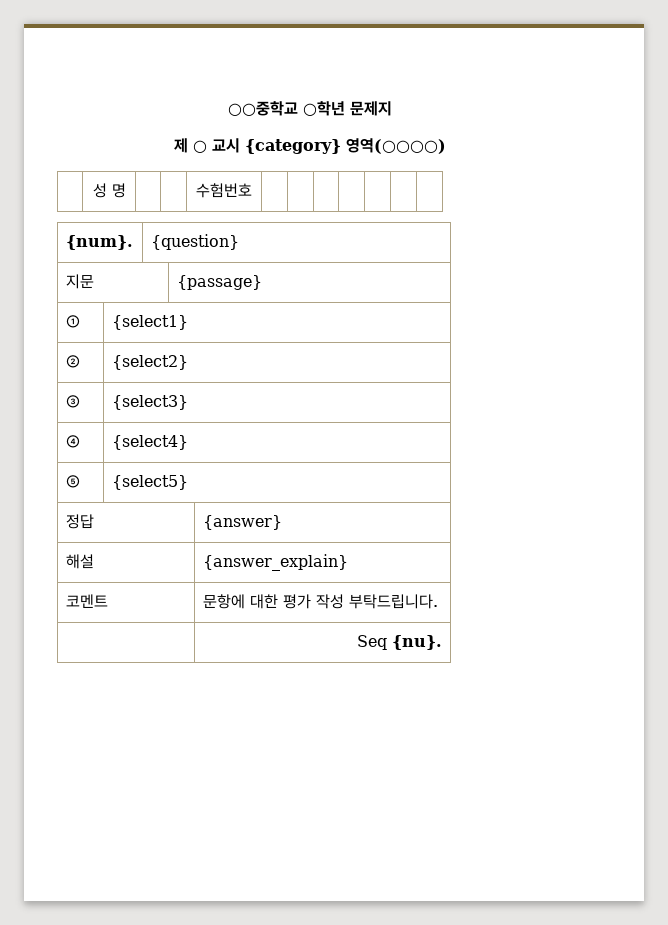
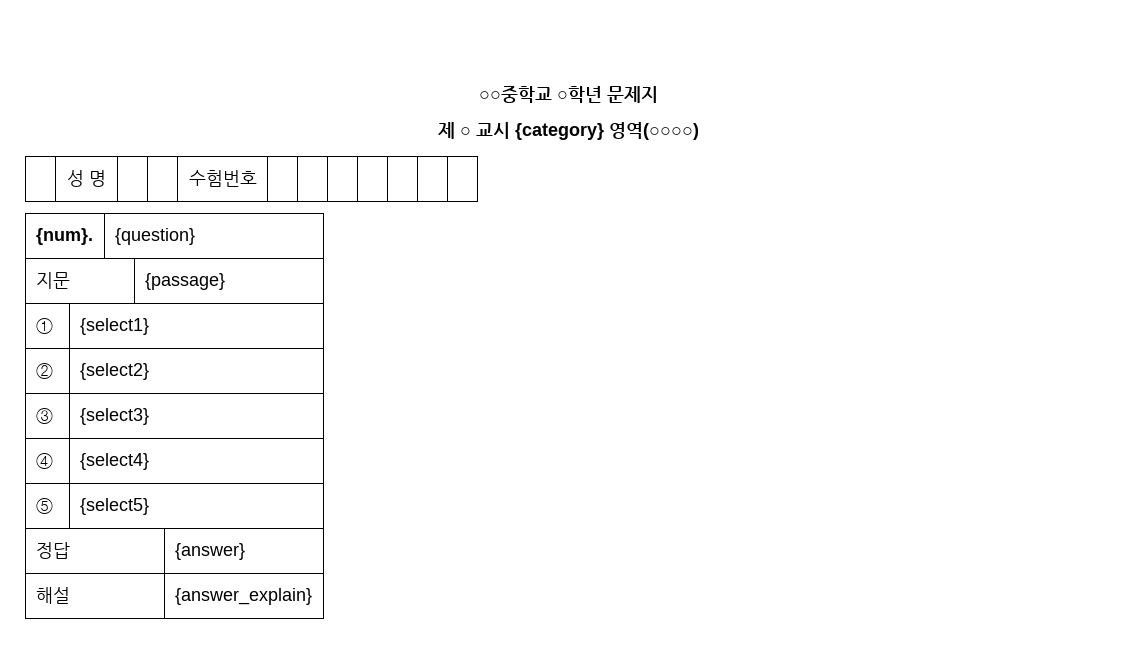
[65,594,108,608] [202,594,438,609] [357,635,443,650] // 코멘트 | 문항에 대한 평가 작성 부탁드립니다. // | Seq {nu}. -> (312, 596) none

